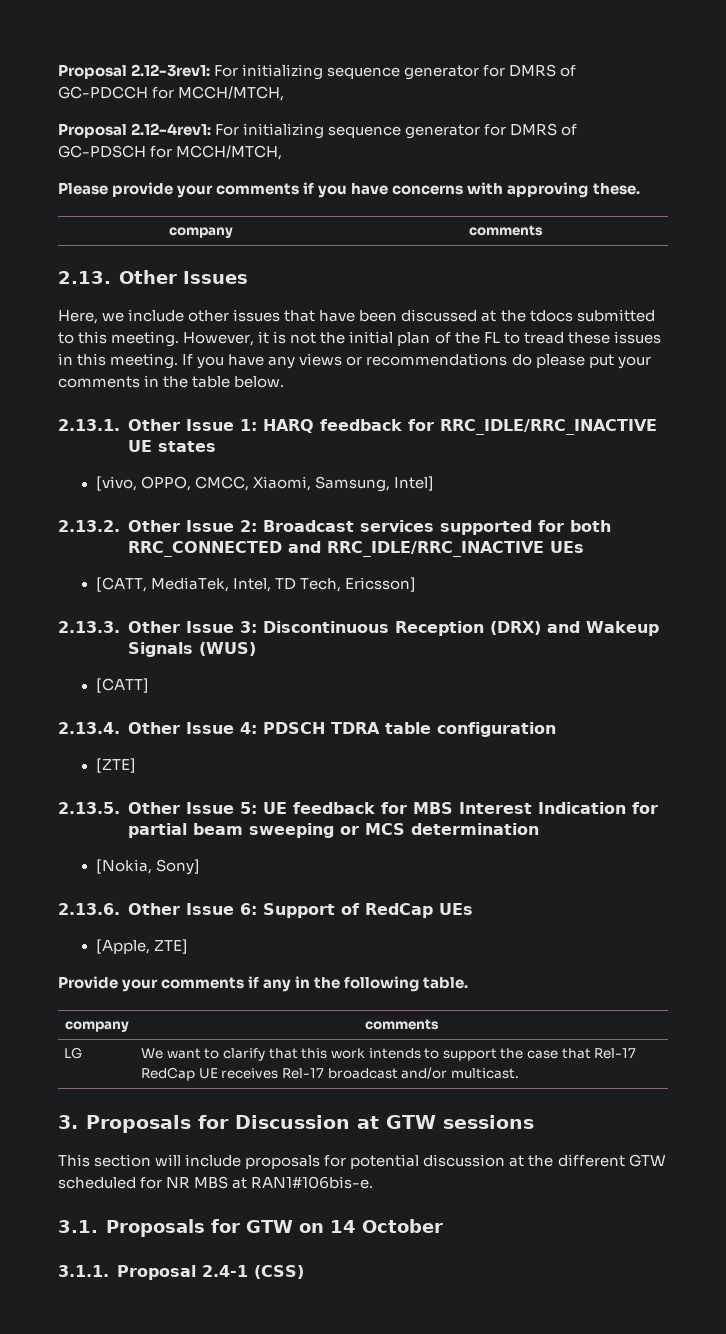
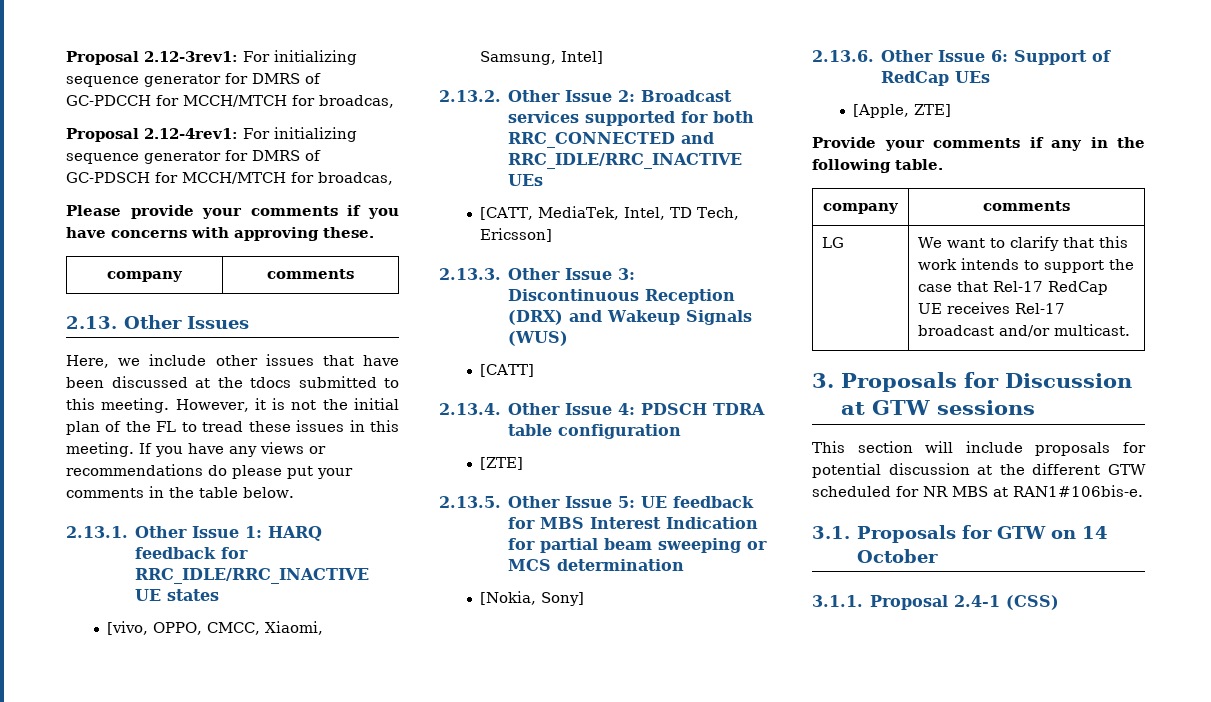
[178,86,285,101] MCCH/MTCH, -> [183,95,394,108] MCCH/MTCH for broadcas,
[176,145,283,160] MCCH/MTCH, -> [182,172,393,185] MCCH/MTCH for broadcas,

